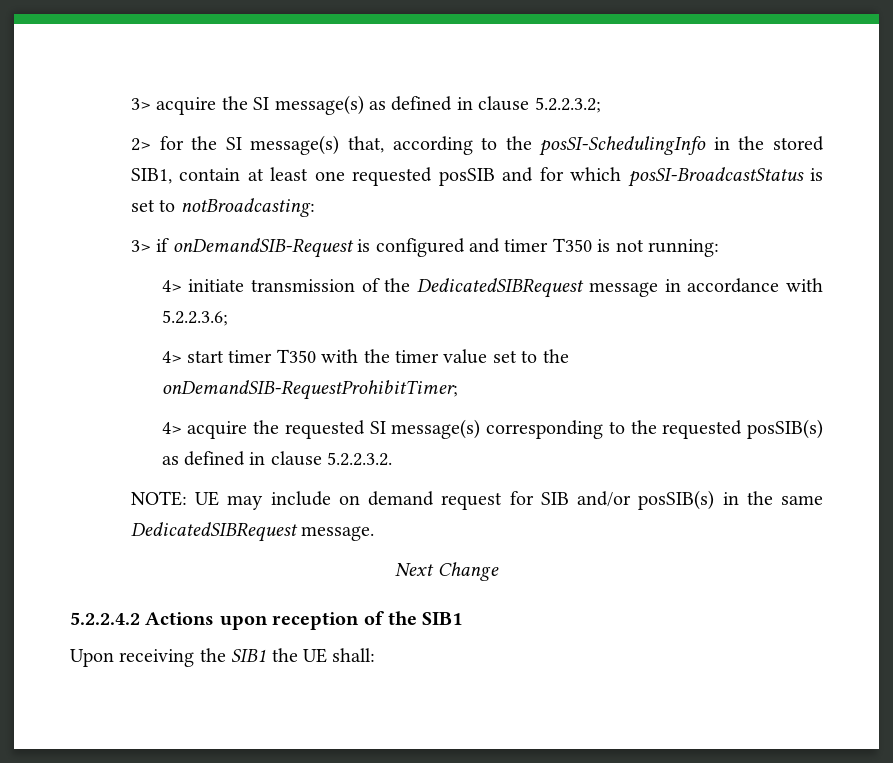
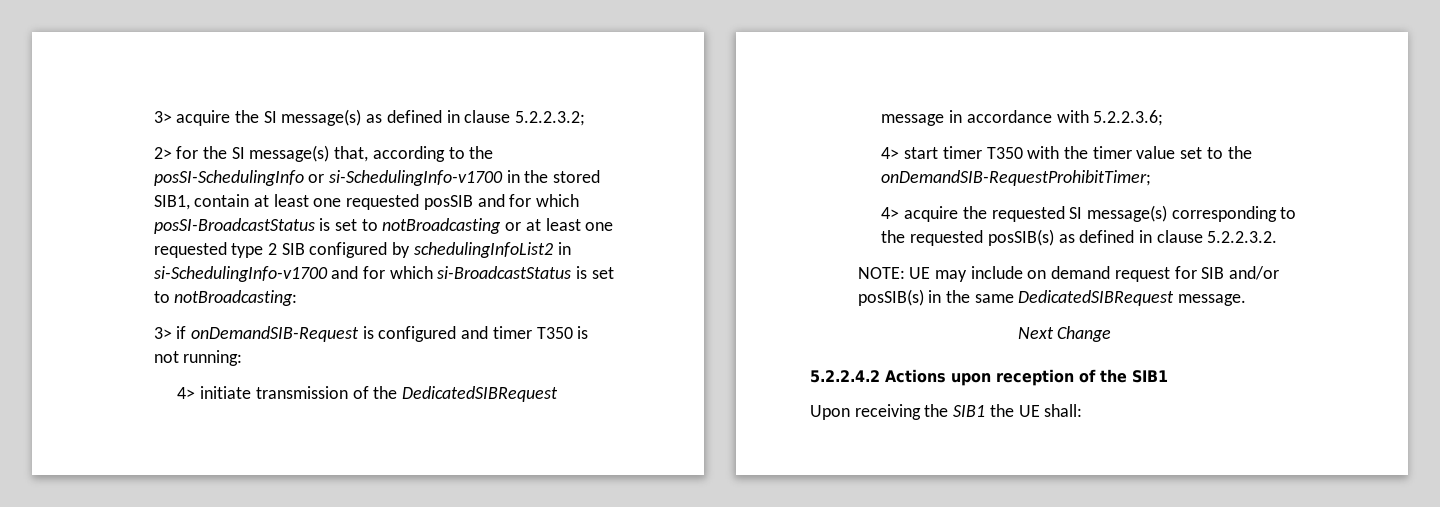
(707, 146) none -> [308,170,504,186] or si-SchedulingInfo-v1700
(176, 205) none -> [382,218,614,234] [153,242,571,258] [153,266,614,282] [153,291,170,303] notBroadcasting or at least one requested type 2 SIB configured by schedulingInfoList2 in si-SchedulingInfo-v1700 and for which si-BroadcastStatus is set to

